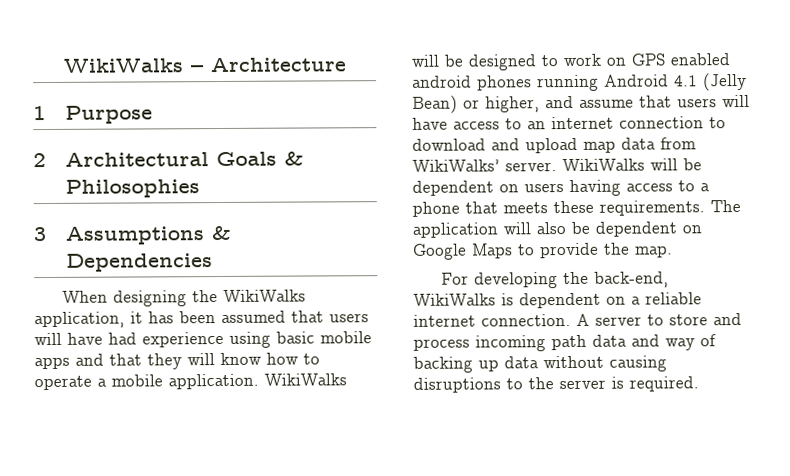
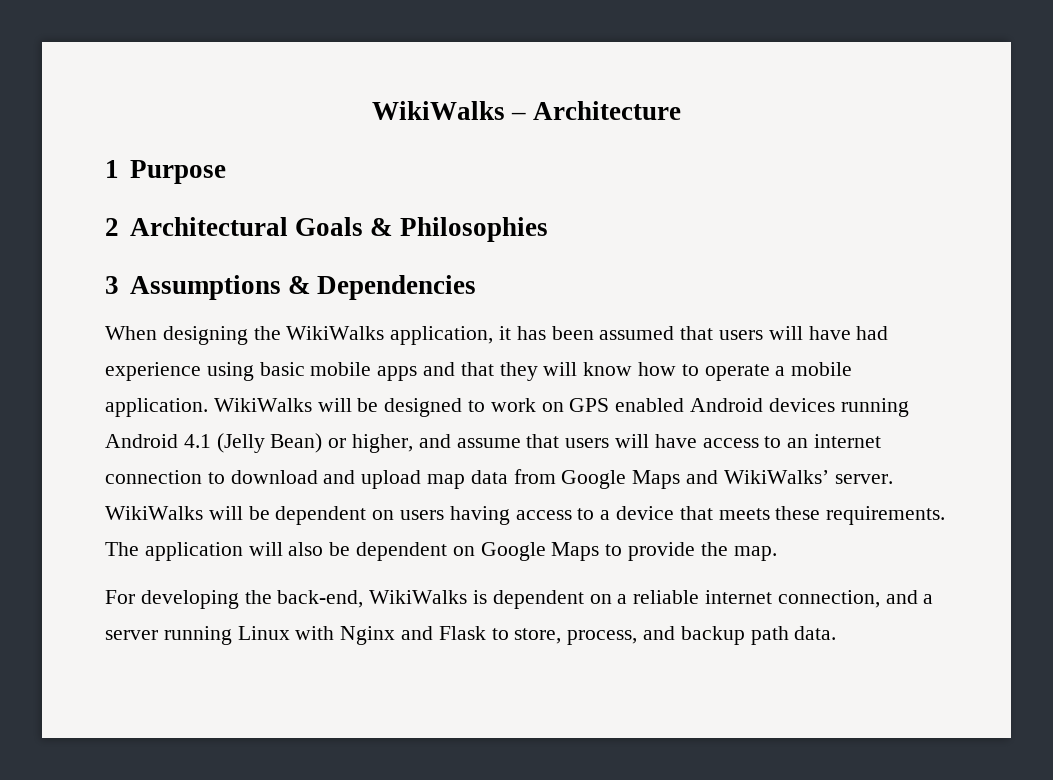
[412,75,532,91] android phones -> [690,398,835,412] Android devices
(696, 143) none -> [561,470,719,489] Google Maps and
[412,201,460,217] phone -> [616,506,675,520] device
[481,313,742,327] [413,334,716,352] [413,355,667,373] [413,376,699,393] connection. A server to store and process incoming path data and way of backing up data without causing disruptions to the server is required. -> [777,590,934,608] [105,626,837,645] connection, and a server running Linux with Nginx and Flask to store, process, and backup path data.

